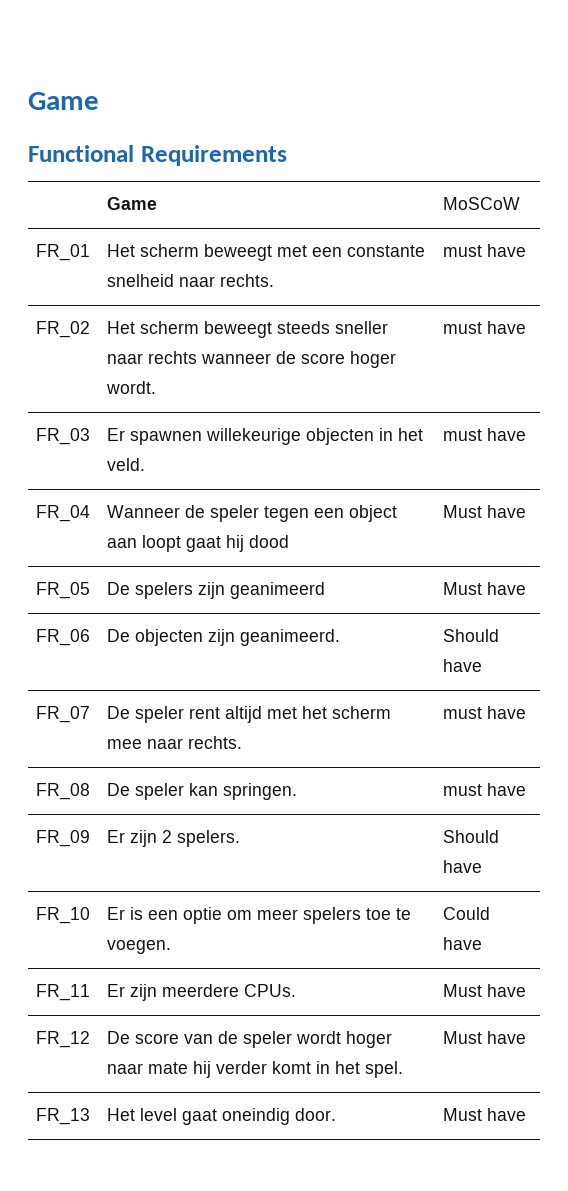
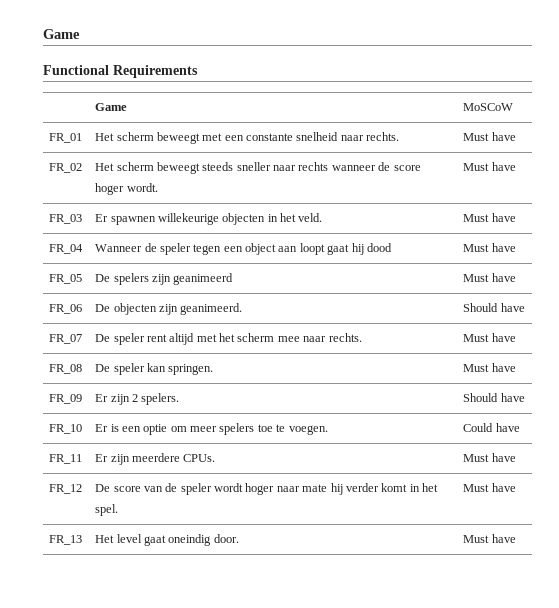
[443,245,483,257] must -> [463,133,490,141] Must
[443,322,483,334] must -> [463,163,490,171] Must
[443,429,483,441] must -> [463,214,490,222] Must
[443,707,483,719] must -> [463,334,490,342] Must
[443,784,483,796] must -> [463,364,490,372] Must

